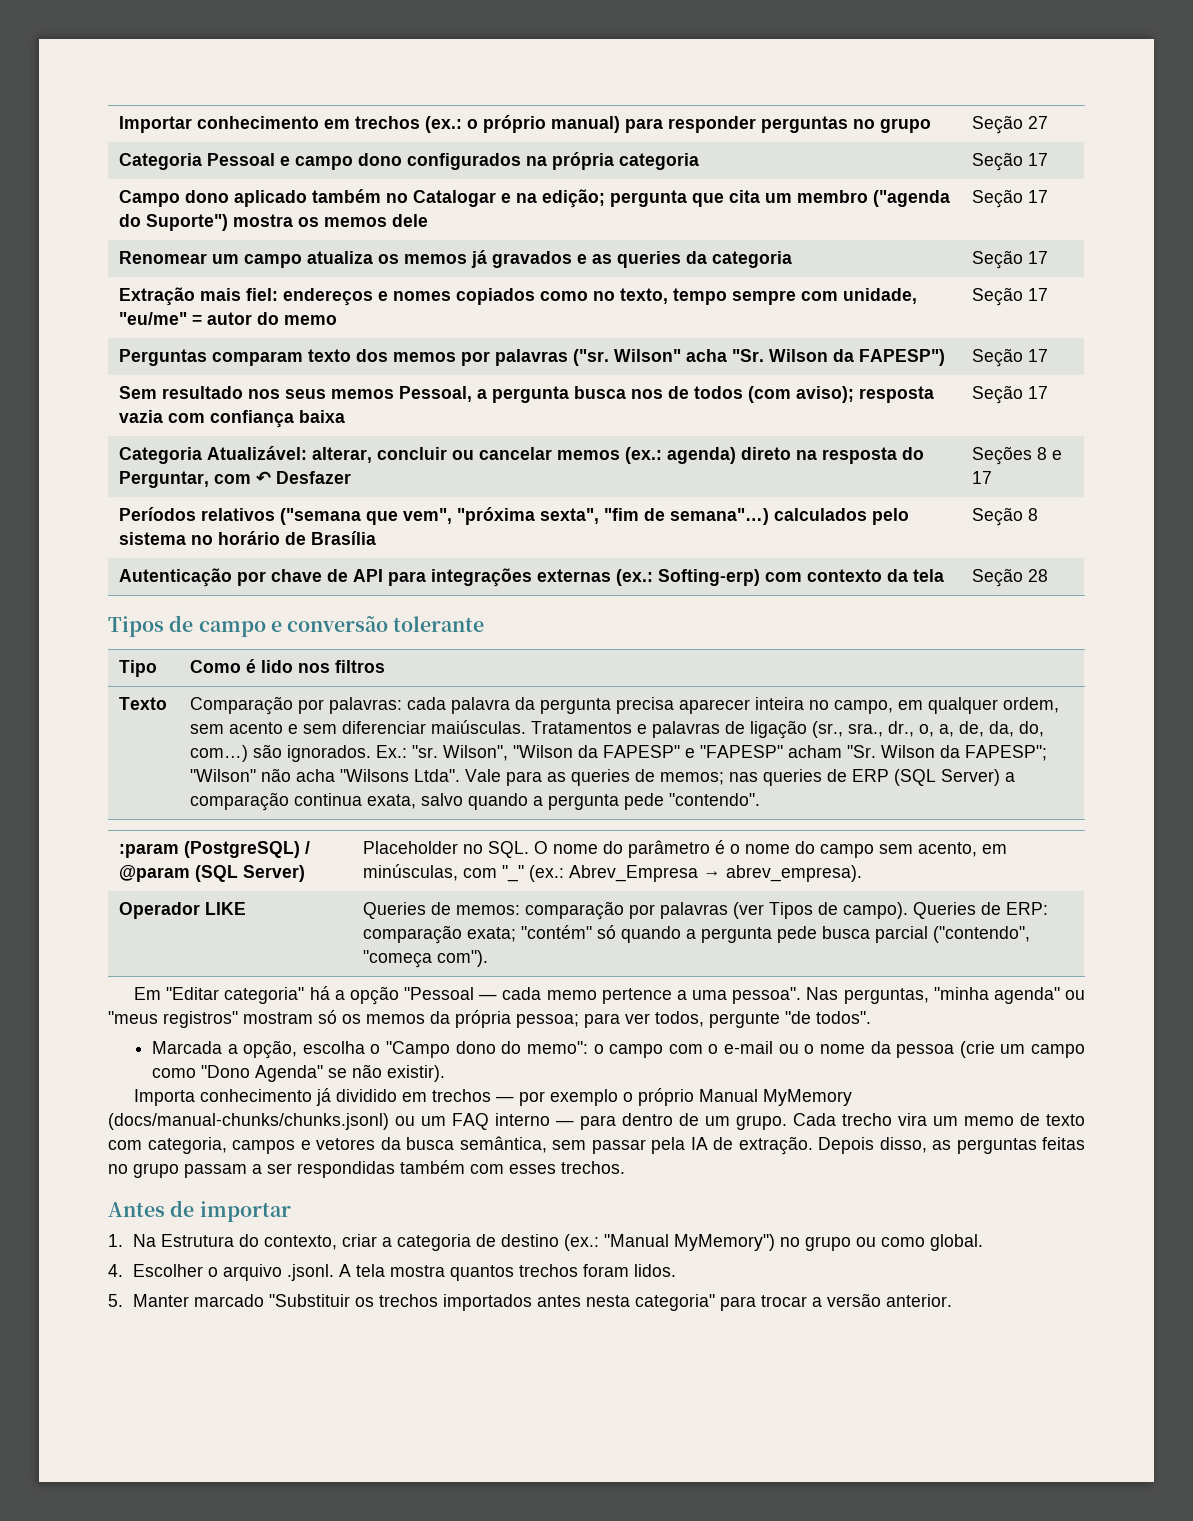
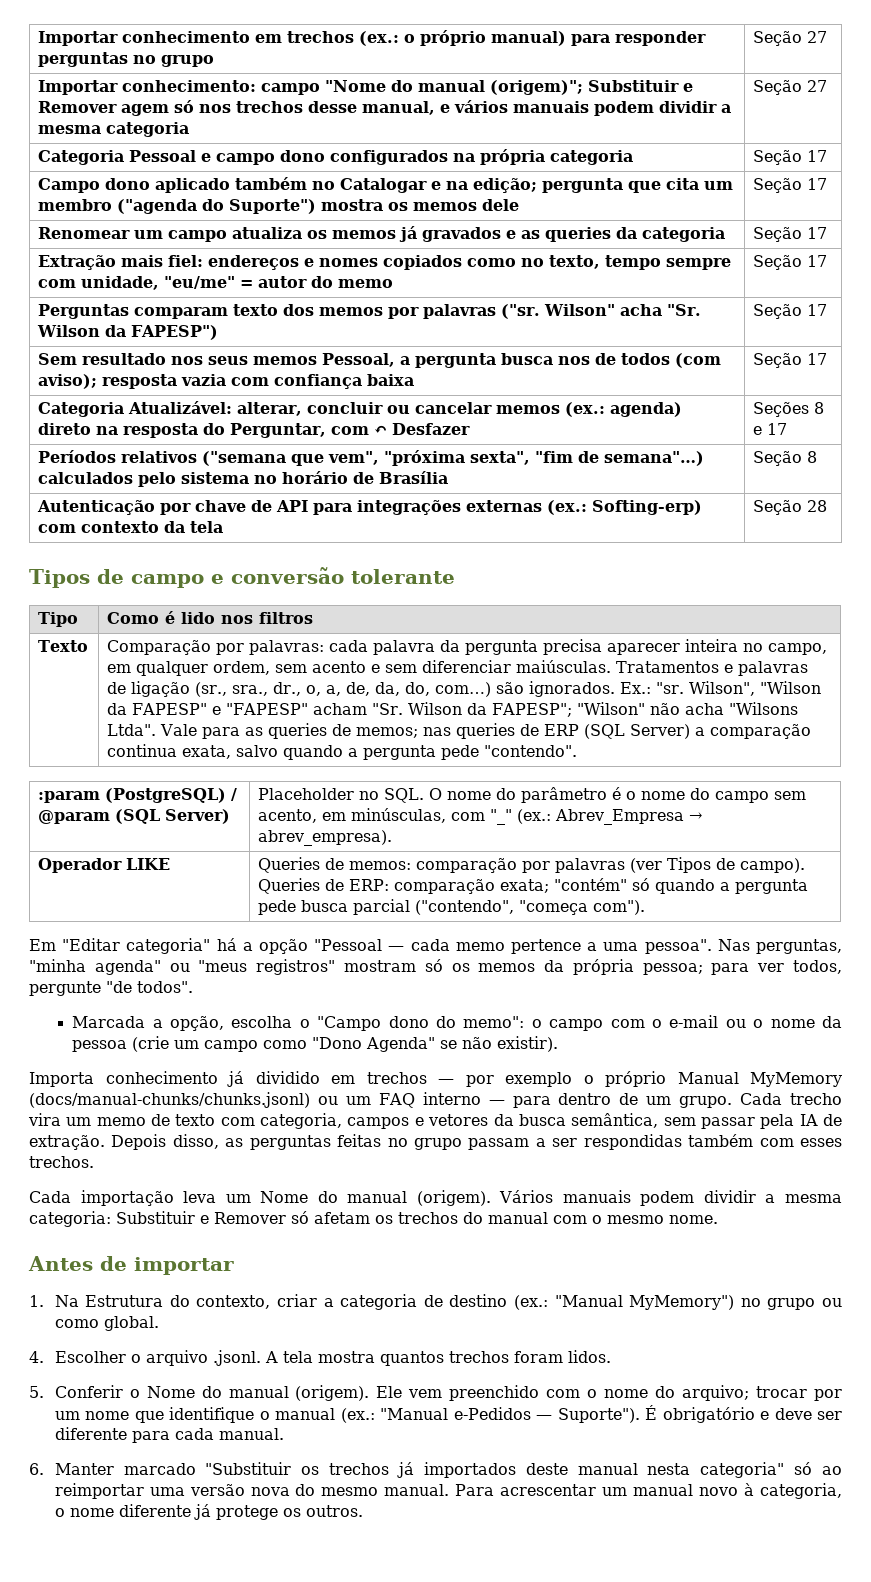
(1049, 122) none -> [38,80,694,95] [38,100,732,116] [38,122,190,137] [753,80,828,95] // Importar conhecimento: campo "Nome do manual (origem)"; Substituir e Remover agem só nos trechos desse manual, e vários manuais podem dividir a mesma categoria | Seção 27
(625, 1167) none -> [29,1190,842,1206] [29,1211,718,1227] // Cada importação leva um Nome do manual (origem). Vários manuais podem dividir a mesma categoria: Substituir e Remover só afetam os trechos do manual com o mesmo nome.
(123, 1300) none -> [54,1385,842,1401] [54,1405,842,1423] [54,1427,284,1443] [29,1463,44,1475] Conferir o Nome do manual (origem). Ele vem preenchido com o nome do arquivo; trocar por um nome que identifique o manual (ex.: "Manual e-Pedidos — Suporte"). É obrigatório e deve ser diferente para cada manual. // 6.
[442,1293,952,1311] importados antes nesta categoria" para trocar a versão anterior. -> [396,1462,842,1478] [54,1483,842,1499] [54,1504,363,1520] já importados deste manual nesta categoria" só ao reimportar uma versão nova do mesmo manual. Para acrescentar um manual novo à categoria, o nome diferente já protege os outros.

